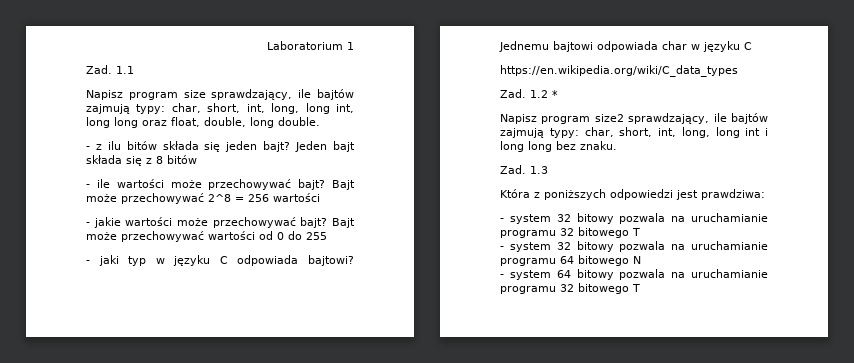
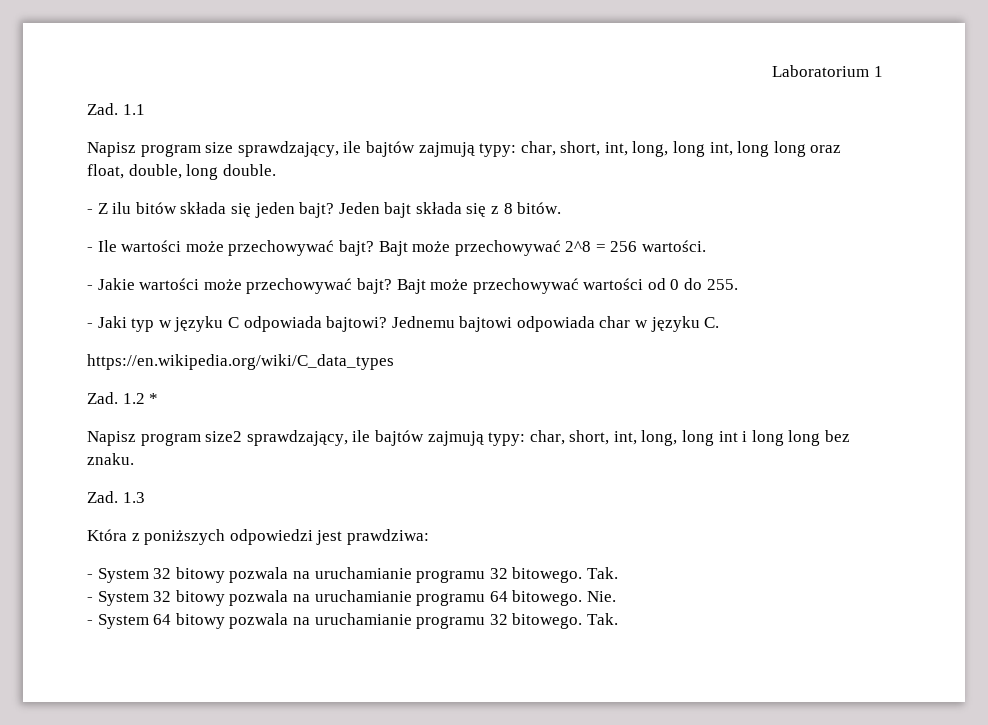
[95,144,102,150] z -> [97,203,108,214] Z
[167,155,197,164] [86,179,110,188] bitów // - ile -> [517,202,562,214] [87,240,117,252] bitów. // - Ile
[273,193,320,202] [86,217,121,228] wartości // - jakie -> [642,240,707,252] [87,278,135,290] wartości. // - Jakie
[306,232,327,240] [86,255,119,266] 255 // - jaki -> [706,279,738,290] [87,316,127,328] 255. // - Jaki
[744,42,752,50] C -> [704,317,720,328] C.
[509,214,551,224] system -> [97,568,149,583] System
[578,227,640,238] [500,242,551,252] bitowego T // - system -> [512,567,618,583] [87,591,149,606] bitowego. Tak. // - System
[578,255,641,266] [500,270,551,280] bitowego N // - system -> [512,590,616,606] [87,614,149,629] bitowego. Nie. // - System
[578,283,640,294] bitowego T -> [512,613,618,629] bitowego. Tak.

